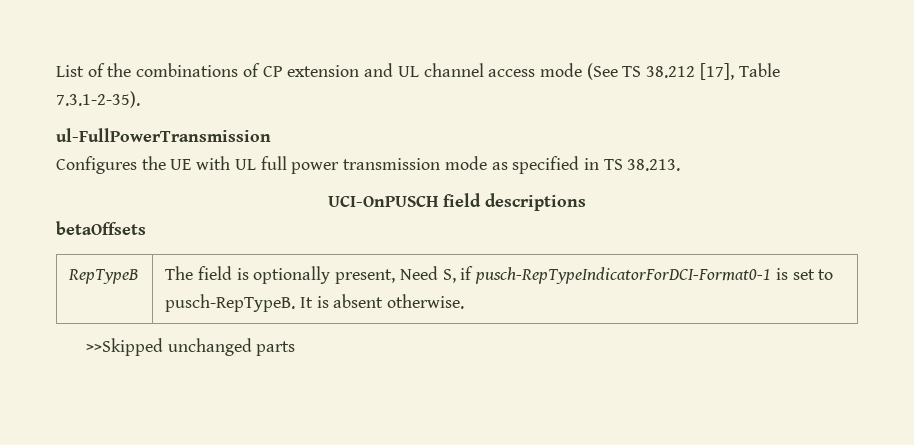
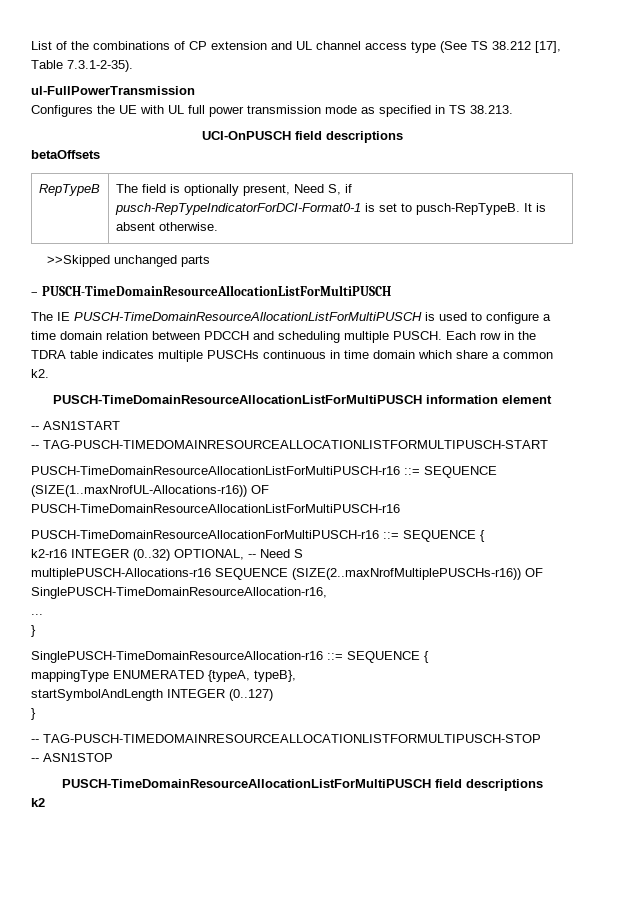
[539,63,582,77] mode -> [411,41,436,53] type
(296, 348) none -> [31,285,391,296] [31,312,551,324] [31,331,536,343] [31,350,553,362] [31,369,49,378] [53,395,552,404] [31,421,120,430] [31,440,548,449] [31,466,497,478] [31,485,269,497] [31,504,400,513] [31,530,485,542] [31,549,303,561] [31,568,543,580] [31,587,327,599] [31,614,43,615] [31,625,36,637] [31,651,429,663] [31,670,296,682] [31,689,273,701] [31,708,36,720] [31,734,541,743] [31,753,113,762] [61,779,543,791] [31,798,45,807] // – PUSCH-TimeDomainResourceAllocationListForMultiPUSCH // The IE PUSCH-TimeDomainResourceAllocationListForMultiPUSCH is used to configure a time domain relation between PDCCH and scheduling multiple PUSCH. Each row in the TDRA table indicates multiple PUSCHs continuous in time domain which share a common k2. // PUSCH-TimeDomainResourceAllocationListForMultiPUSCH information element // -- ASN1START // -- TAG-PUSCH-TIMEDOMAINRESOURCEALLOCATIONLISTFORMULTIPUSCH-START // PUSCH-TimeDomainResourceAllocationListForMultiPUSCH-r16 ::= SEQUENCE (SIZE(1..maxNrofUL-Allocations-r16)) OF PUSCH-TimeDomainResourceAllocationListForMultiPUSCH-r16 // PUSCH-TimeDomainResourceAllocationForMultiPUSCH-r16 ::= SEQUENCE { // k2-r16 INTEGER (0..32) OPTIONAL, -- Need S // multiplePUSCH-Allocations-r16 SEQUENCE (SIZE(2..maxNrofMultiplePUSCHs-r16)) OF SinglePUSCH-TimeDomainResourceAllocation-r16, // ... // } // SinglePUSCH-TimeDomainResourceAllocation-r16 ::= SEQUENCE { // mappingType ENUMERATED {typeA, typeB}, // startSymbolAndLength INTEGER (0..127) // } // -- TAG-PUSCH-TIMEDOMAINRESOURCEALLOCATIONLISTFORMULTIPUSCH-STOP // -- ASN1STOP // PUSCH-TimeDomainResourceAllocationListForMultiPUSCH field descriptions // k2

